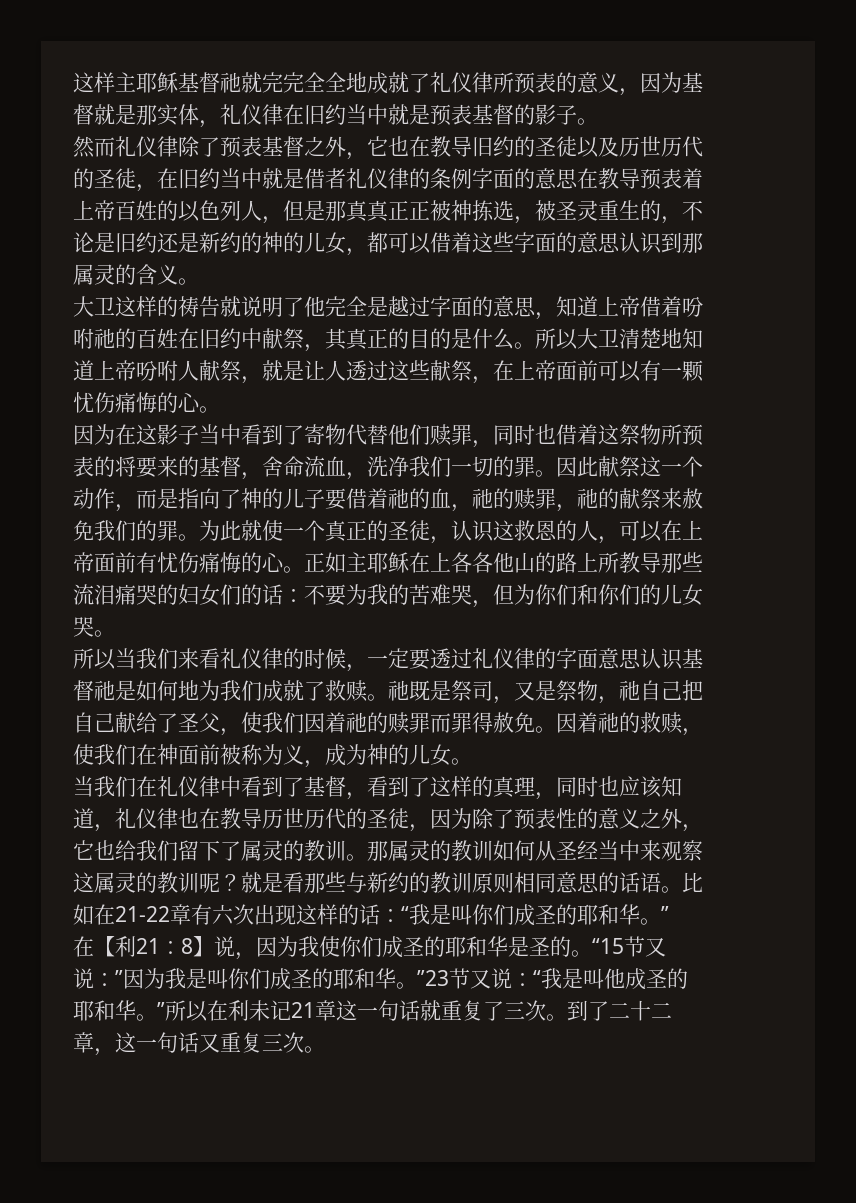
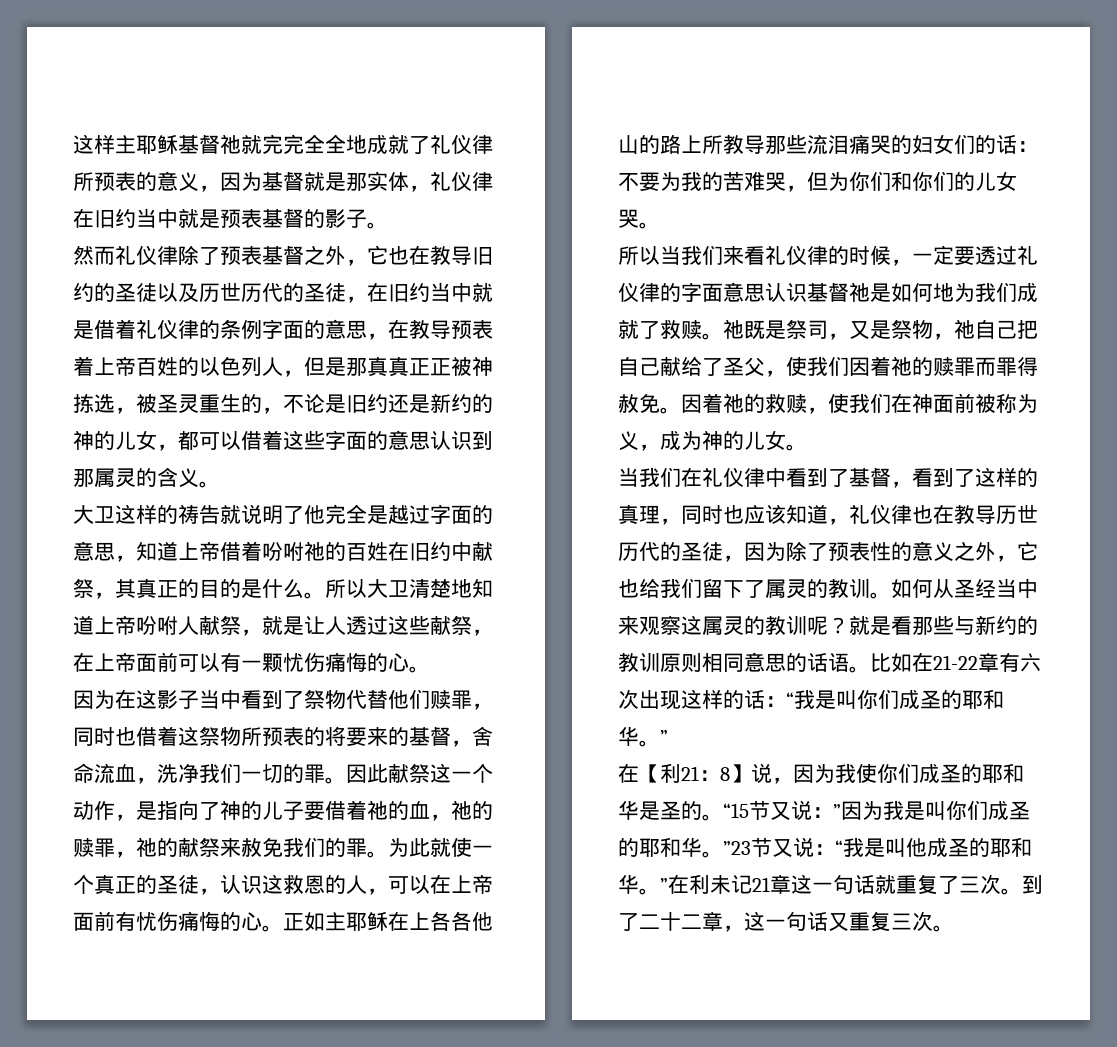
[325,168,346,189] 者 -> [115,319,136,339] 着
(578, 179) none -> [367,333,388,340] ，
[304,424,325,445] 寄 -> [304,689,325,709] 祭
[136,489,157,509] 而 -> (136, 817) none
[367,840,493,861] 那属灵的教训 -> (891, 595) none
[165,1000,208,1022] 所以 -> (668, 885) none

